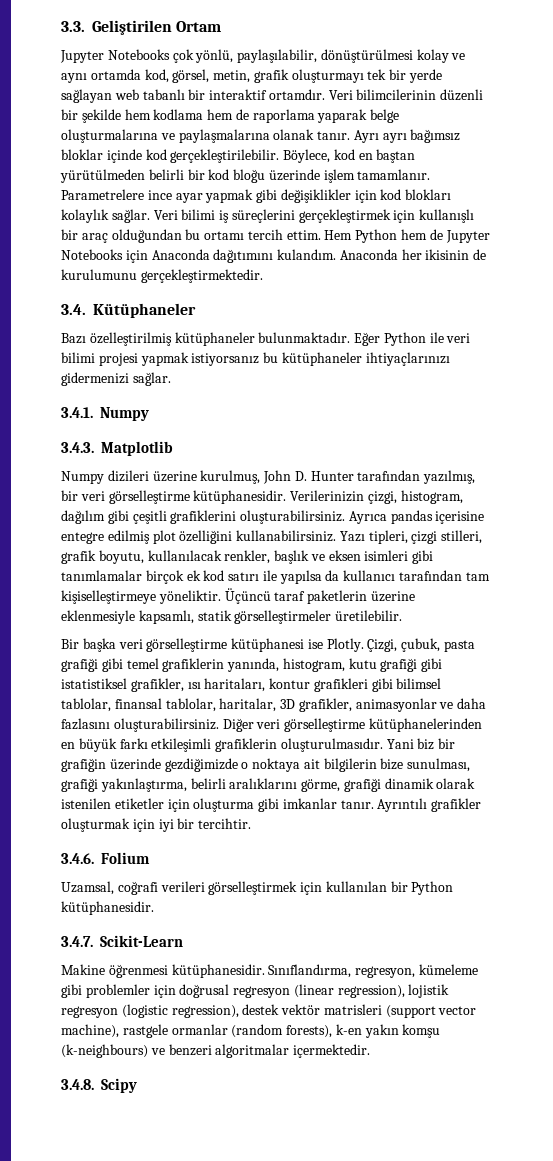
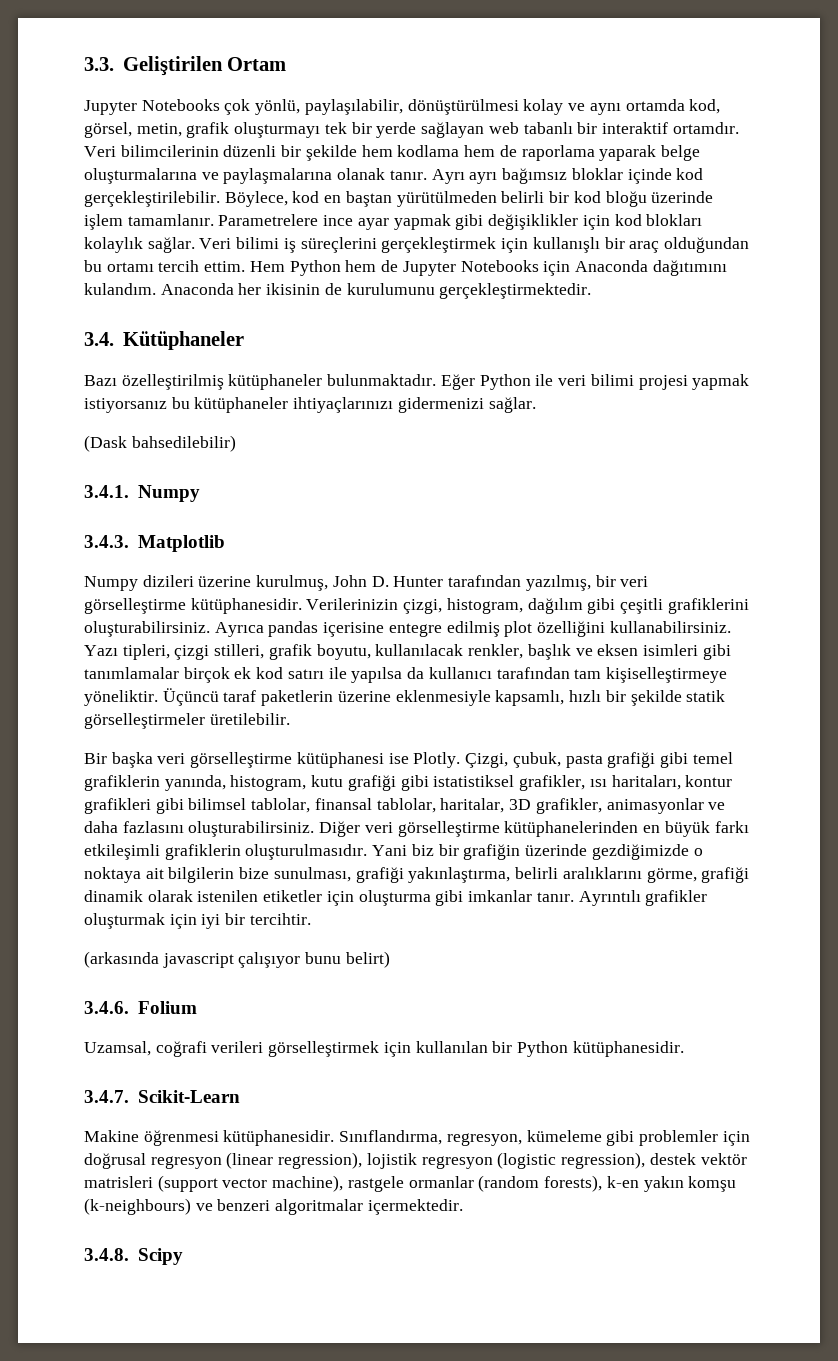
(171, 379) none -> [84,435,236,452] // (Dask bahsedilebilir)
(194, 617) none -> [569,690,682,706] hızlı bir şekilde
(252, 823) none -> [84,951,390,968] // (arkasında javascript çalışıyor bunu belirt)

